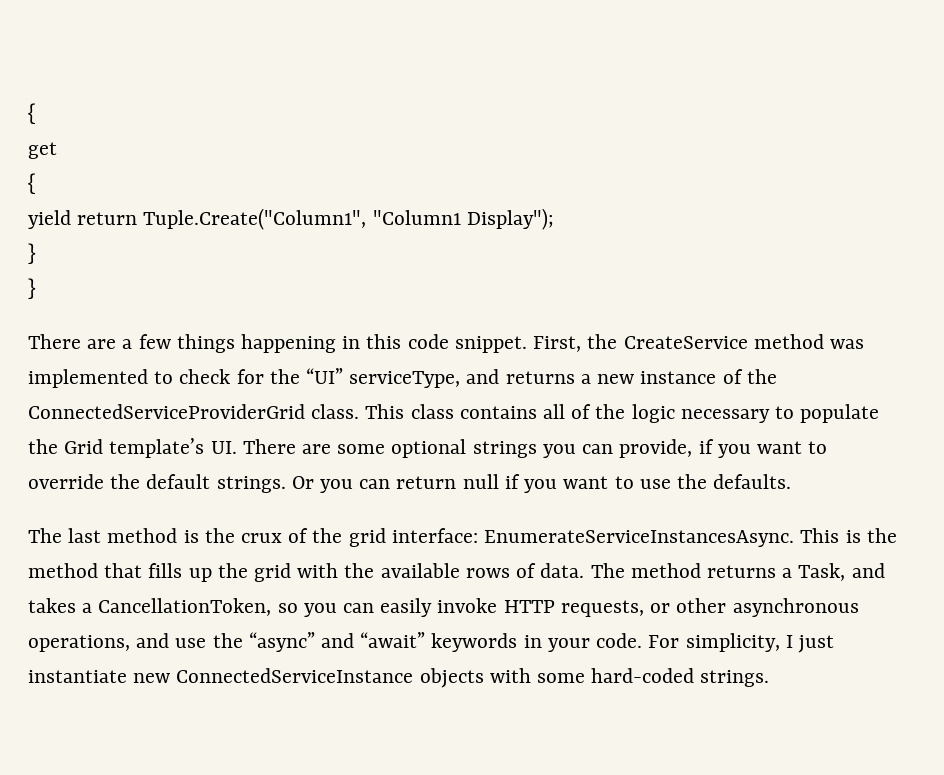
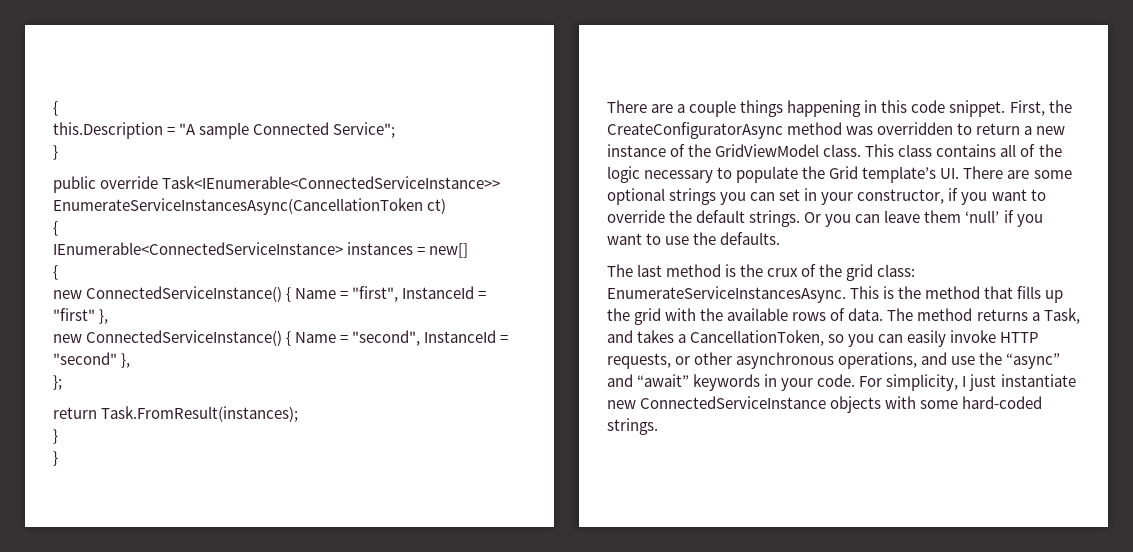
[28,103,36,124] [28,142,57,159] [28,173,36,194] [28,208,554,230] { // get // { // yield return Tuple.Create("Column1", "Column1 Display"); -> [53,101,58,116] [53,122,396,139] [53,145,58,160] [53,176,501,193] [53,198,447,215] [53,221,58,236] [53,242,469,258] [53,265,58,280] [53,286,487,302] [53,308,109,324] [53,330,509,346] [53,352,131,368] [53,375,62,390] [53,406,299,422] { // this.Description = "A sample Connected Service"; // } // public override Task<IEnumerable<ConnectedServiceInstance>> EnumerateServiceInstancesAsync(CancellationToken ct) // { // IEnumerable<ConnectedServiceInstance> instances = new[] // { // new ConnectedServiceInstance() { Name = "first", InstanceId = "first" }, // new ConnectedServiceInstance() { Name = "second", InstanceId = "second" }, // }; // return Task.FromResult(instances);
[138,334,171,349] few -> [689,100,737,117] couple
[623,336,748,349] CreateService -> [607,122,783,139] CreateConfiguratorAsync
[28,368,575,388] implemented to check for the “UI” serviceType, and returns -> [877,122,1021,135] overridden to return
[28,404,305,419] ConnectedServiceProviderGrid -> [715,144,820,157] GridViewModel
[619,439,693,458] provide, -> [779,188,945,205] set in your constructor,
[396,474,499,489] return null -> [884,210,1000,223] leave them ‘null’
[391,528,478,543] interface: -> [877,264,916,277] class:

